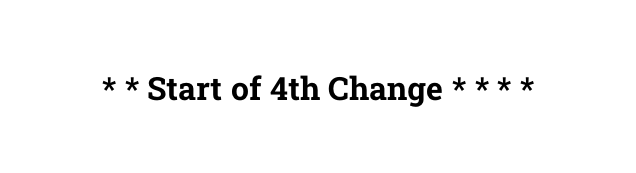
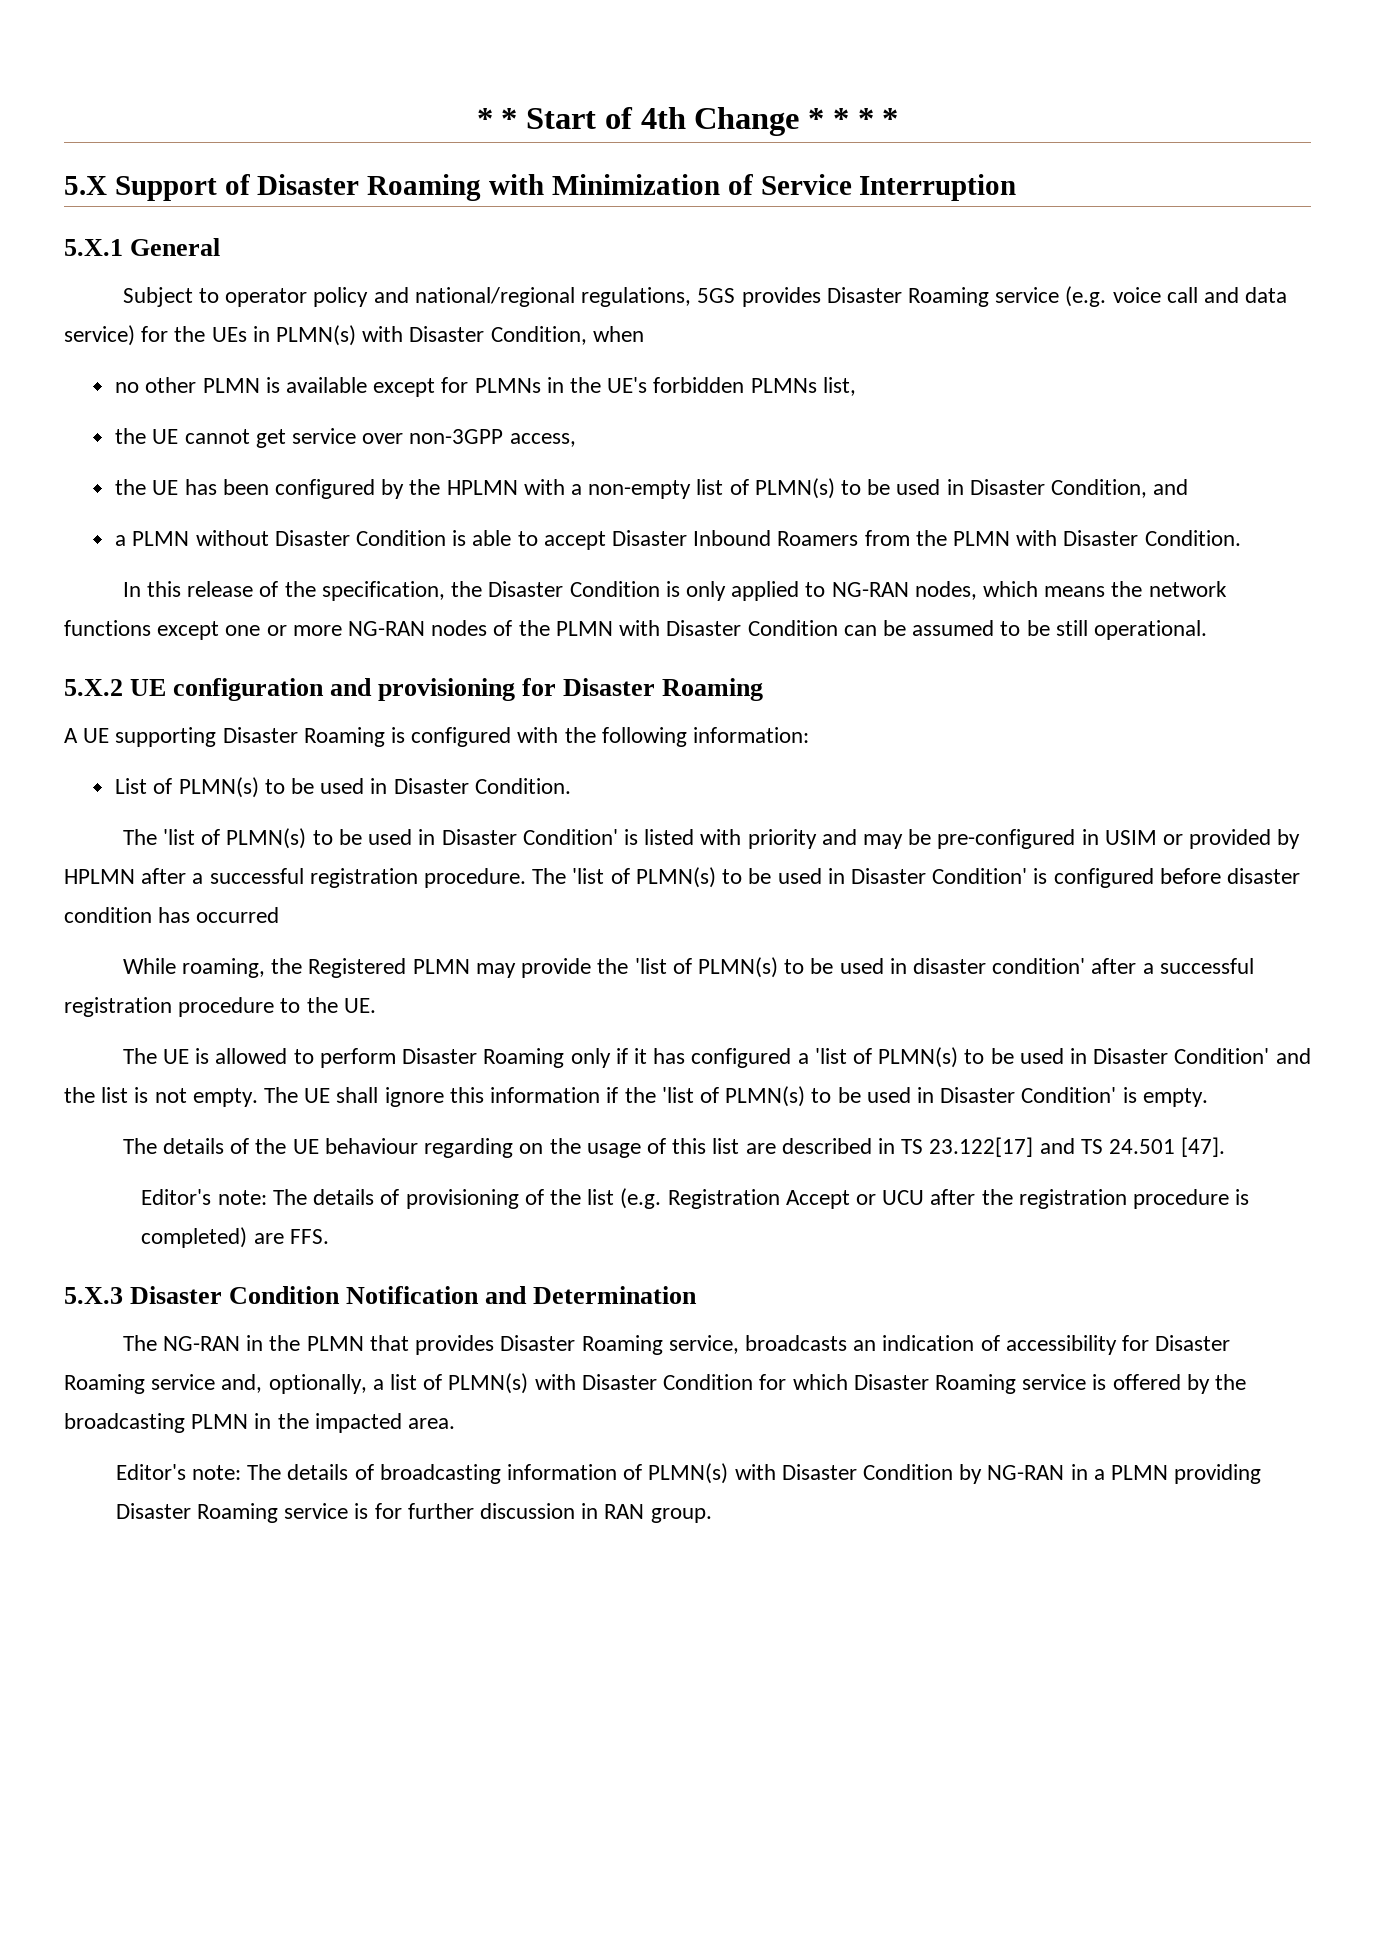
(534, 88) none -> [64,174,1017,201] [64,238,221,256] [122,286,1288,307] [64,325,644,346] [115,377,856,397] [115,428,576,448] [115,478,1189,499] [115,530,1241,550] [122,581,1227,601] [64,620,1207,640] [64,678,764,701] [64,727,810,747] [115,777,571,798] [122,828,1301,849] [64,867,1300,888] [64,907,280,923] [122,957,1254,978] [64,997,376,1017] [122,1047,1311,1068] [64,1086,1208,1107] [122,1137,1226,1158] [141,1188,1250,1209] [141,1227,329,1248] [64,1286,698,1304] [122,1335,1231,1355] [64,1373,1246,1394] [64,1413,456,1433] [115,1463,1262,1484] [115,1503,712,1523] // 5.X Support of Disaster Roaming with Minimization of Service Interruption // 5.X.1 General // Subject to operator policy and national/regional regulations, 5GS provides Disaster Roaming service (e.g. voice call and data service) for the UEs in PLMN(s) with Disaster Condition, when // no other PLMN is available except for PLMNs in the UE's forbidden PLMNs list, // the UE cannot get service over non-3GPP access, // the UE has been configured by the HPLMN with a non-empty list of PLMN(s) to be used in Disaster Condition, and // a PLMN without Disaster Condition is able to accept Disaster Inbound Roamers from the PLMN with Disaster Condition. // In this release of the specification, the Disaster Condition is only applied to NG-RAN nodes, which means the network functions except one or more NG-RAN nodes of the PLMN with Disaster Condition can be assumed to be still operational. // 5.X.2 UE configuration and provisioning for Disaster Roaming // A UE supporting Disaster Roaming is configured with the following information: // List of PLMN(s) to be used in Disaster Condition. // The 'list of PLMN(s) to be used in Disaster Condition' is listed with priority and may be pre-configured in USIM or provided by HPLMN after a successful registration procedure. The 'list of PLMN(s) to be used in Disaster Condition' is configured before disaster condition has occurred // While roaming, the Registered PLMN may provide the 'list of PLMN(s) to be used in disaster condition' after a successful registration procedure to the UE. // The UE is allowed to perform Disaster Roaming only if it has configured a 'list of PLMN(s) to be used in Disaster Condition' and the list is not empty. The UE shall ignore this information if the 'list of PLMN(s) to be used in Disaster Condition' is empty. // The details of the UE behaviour regarding on the usage of this list are described in TS 23.122[17] and TS 24.501 [47]. // Editor's note: The details of provisioning of the list (e.g. Registration Accept or UCU after the registration procedure is completed) are FFS. // 5.X.3 Disaster Condition Notification and Determination // The NG-RAN in the PLMN that provides Disaster Roaming service, broadcasts an indication of accessibility for Disaster Roaming service and, optionally, a list of PLMN(s) with Disaster Condition for which Disaster Roaming service is offered by the broadcasting PLMN in the impacted area. // Editor's note: The details of broadcasting information of PLMN(s) with Disaster Condition by NG-RAN in a PLMN providing Disaster Roaming service is for further discussion in RAN group.

